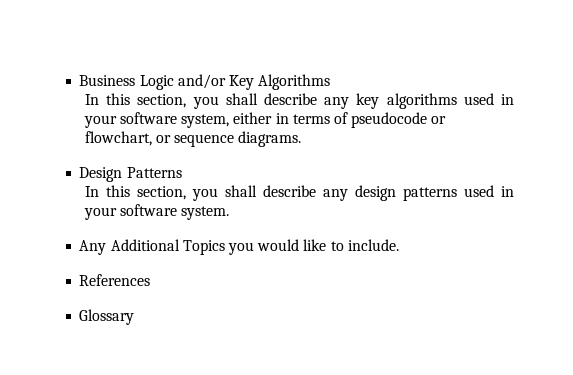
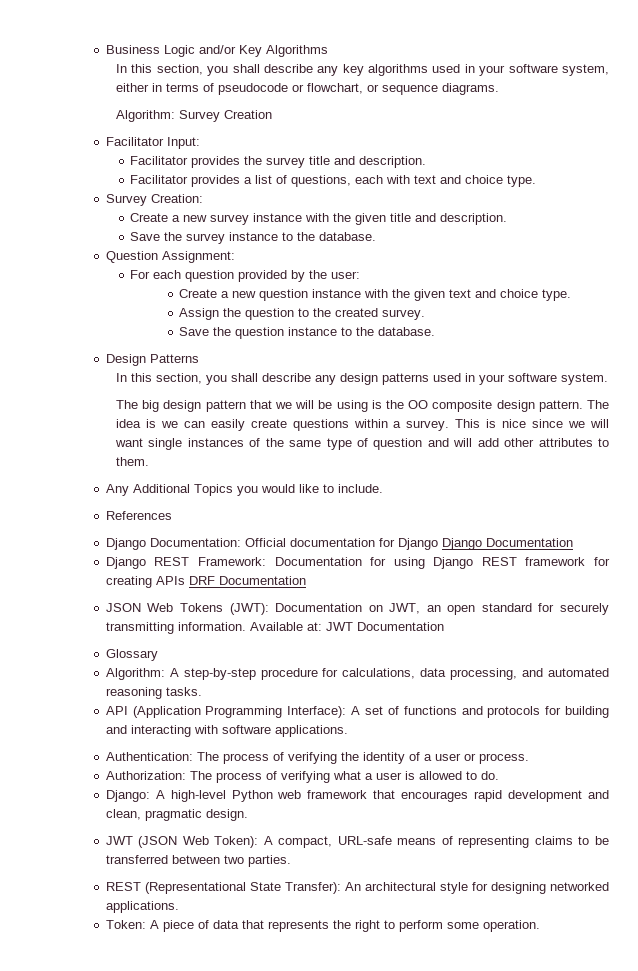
(302, 139) none -> [116,110,273,122] [105,137,200,149] [130,156,427,168] [130,175,537,187] [105,194,203,206] [130,213,508,225] [130,232,377,244] [105,251,235,263] [130,270,361,282] [179,289,572,301] [179,308,426,320] [179,327,436,339] // Algorithm: Survey Creation // Facilitator Input: // Facilitator provides the survey title and description. // Facilitator provides a list of questions, each with text and choice type. // Survey Creation: // Create a new survey instance with the given title and description. // Save the survey instance to the database. // Question Assignment: // For each question provided by the user: // Create a new question instance with the given text and choice type. // Assign the question to the created survey. // Save the question instance to the database.
(230, 213) none -> [116,400,609,412] [116,419,609,431] [115,438,609,450] [116,457,150,466] // The big design pattern that we will be using is the OO composite design pattern. The idea is we can easily create questions within a survey. This is nice since we will want single instances of the same type of question and will add other attributes to them.
[79,309,135,325] Glossary -> [105,538,573,550] [105,557,611,569] [105,576,306,588] [105,603,609,615] [105,622,444,634] [105,649,158,661] [105,668,609,680] [105,687,202,699] [105,706,609,718] [105,725,348,737] [105,752,529,764] [105,771,499,783] [105,790,609,802] [105,809,248,821] [105,836,609,848] [105,855,291,867] [105,882,609,894] [105,901,179,913] [105,920,540,932] Django Documentation: Official documentation for Django Django Documentation // Django REST Framework: Documentation for using Django REST framework for creating APIs DRF Documentation // JSON Web Tokens (JWT): Documentation on JWT, an open standard for securely transmitting information. Available at: JWT Documentation // Glossary // Algorithm: A step-by-step procedure for calculations, data processing, and automated reasoning tasks. // API (Application Programming Interface): A set of functions and protocols for building and interacting with software applications. // Authentication: The process of verifying the identity of a user or process. // Authorization: The process of verifying what a user is allowed to do. // Django: A high-level Python web framework that encourages rapid development and clean, pragmatic design. // JWT (JSON Web Token): A compact, URL-safe means of representing claims to be transferred between two parties. // REST (Representational State Transfer): An architectural style for designing networked applications. // Token: A piece of data that represents the right to perform some operation.

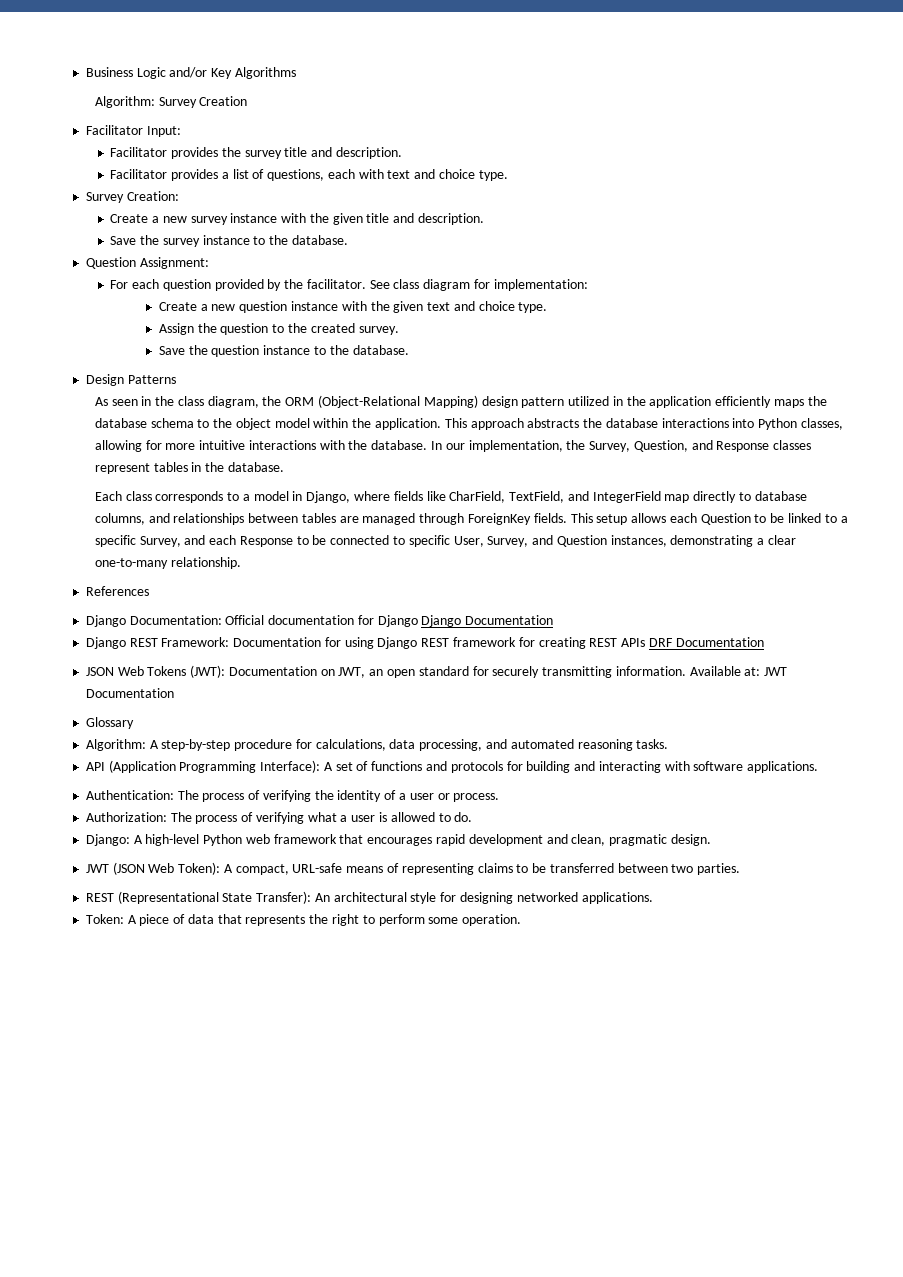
[116,64,609,76] [116,83,500,95] // In this section, you shall describe any key algorithms used in your software system, either in terms of pseudocode or flowchart, or sequence diagrams. -> (296, 73) none
[331,271,361,279] user: -> [306,279,588,291] facilitator. See class diagram for implementation:
[116,373,609,385] [116,400,609,412] [116,419,609,431] [115,438,609,450] [116,457,150,466] [105,484,383,496] In this section, you shall describe any design patterns used in your software system. // The big design pattern that we will be using is the OO composite design pattern. The idea is we can easily create questions within a survey. This is nice since we will want single instances of the same type of question and will add other attributes to them. // Any Additional Topics you would like to include. -> [94,395,827,408] [94,418,844,430] [94,440,812,452] [94,462,284,474] [94,491,807,503] [94,513,848,525] [94,535,797,547] [94,557,241,569] As seen in the class diagram, the ORM (Object-Relational Mapping) design pattern utilized in the application efficiently maps the database schema to the object model within the application. This approach abstracts the database interactions into Python classes, allowing for more intuitive interactions with the database. In our implementation, the Survey, Question, and Response classes represent tables in the database. // Each class corresponds to a model in Django, where fields like CharField, TextField, and IntegerField map directly to database columns, and relationships between tables are managed through ForeignKey fields. This setup allows each Question to be linked to a specific Survey, and each Response to be connected to specific User, Survey, and Question instances, demonstrating a clear one-to-many relationship.
(152, 582) none -> [589,638,618,647] REST

